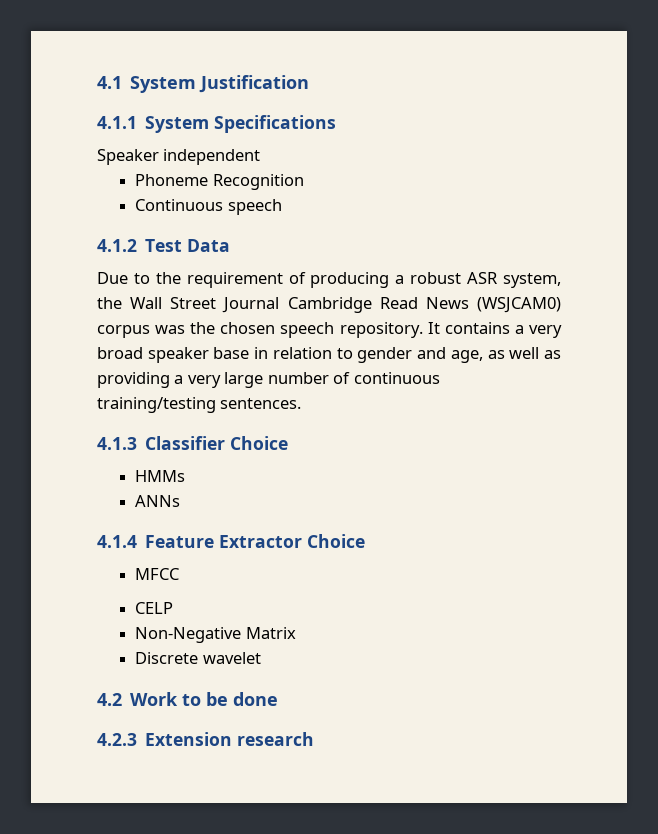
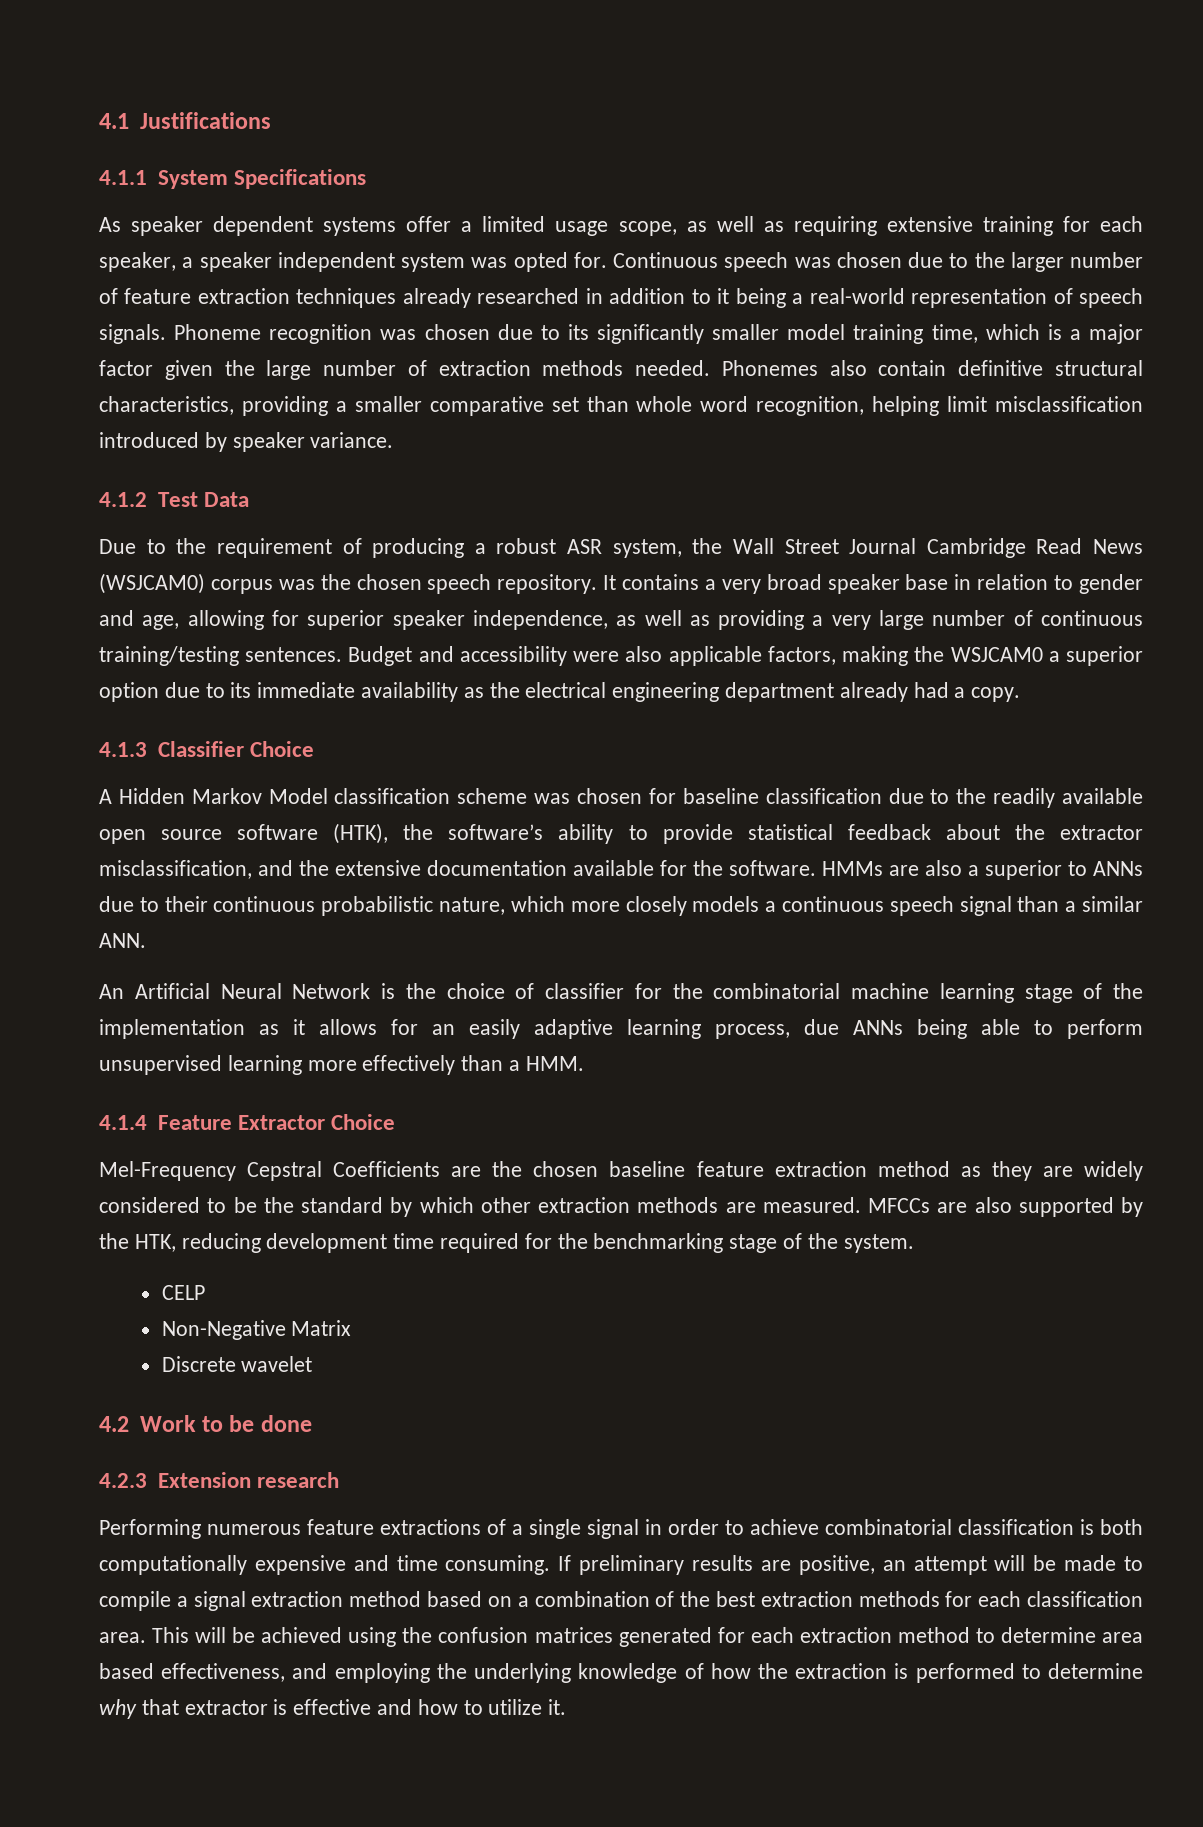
[130,75,310,93] System Justification -> [139,112,271,129] Justifications
[97,149,261,165] [135,174,304,190] [135,199,282,215] Speaker independent // Phoneme Recognition // Continuous speech -> [99,216,1143,236] [99,252,1143,272] [99,288,1143,308] [99,324,1143,344] [99,360,1143,380] [99,396,1143,416] [99,432,394,452] As speaker dependent systems offer a limited usage scope, as well as requiring extensive training for each speaker, a speaker independent system was opted for. Continuous speech was chosen due to the larger number of feature extraction techniques already researched in addition to it being a real-world representation of speech signals. Phoneme recognition was chosen due to its significantly smaller model training time, which is a major factor given the large number of extraction methods needed. Phonemes also contain definitive structural characteristics, providing a smaller comparative set than whole word recognition, helping limit misclassification introduced by speaker variance.
(483, 356) none -> [187,610,608,630] allowing for superior speaker independence,
[97,436,289,450] [135,470,186,482] [135,495,181,507] [97,534,366,548] [135,568,180,580] // 4.1.3 Classifier Choice // HMMs // ANNs // 4.1.4 Feature Extractor Choice // MFCC -> [348,646,1143,666] [99,682,1021,702] [99,741,314,757] [99,788,1143,808] [99,823,1144,844] [99,860,1143,880] [99,896,1143,916] [99,933,146,948] [99,983,1143,1003] [99,1019,1143,1039] [99,1055,584,1075] [99,1114,395,1130] [99,1161,1144,1181] [99,1197,1143,1217] [99,1233,914,1253] Budget and accessibility were also applicable factors, making the WSJCAM0 a superior option due to its immediate availability as the electrical engineering department already had a copy. // 4.1.3 Classifier Choice // A Hidden Markov Model classification scheme was chosen for baseline classification due to the readily available open source software (HTK), the software’s ability to provide statistical feedback about the extractor misclassification, and the extensive documentation available for the software. HMMs are also a superior to ANNs due to their continuous probabilistic nature, which more closely models a continuous speech signal than a similar ANN. // An Artificial Neural Network is the choice of classifier for the combinatorial machine learning stage of the implementation as it allows for an easily adaptive learning process, due ANNs being able to perform unsupervised learning more effectively than a HMM. // 4.1.4 Feature Extractor Choice // Mel-Frequency Cepstral Coefficients are the chosen baseline feature extraction method as they are widely considered to be the standard by which other extraction methods are measured. MFCCs are also supported by the HTK, reducing development time required for the benchmarking stage of the system.
(315, 739) none -> [99,1519,1143,1539] [99,1555,1143,1575] [99,1591,1143,1611] [99,1627,1143,1647] [99,1663,1143,1683] [99,1699,567,1719] // Performing numerous feature extractions of a single signal in order to achieve combinatorial classification is both computationally expensive and time consuming. If preliminary results are positive, an attempt will be made to compile a signal extraction method based on a combination of the best extraction methods for each classification area. This will be achieved using the confusion matrices generated for each extraction method to determine area based effectiveness, and employing the underlying knowledge of how the extraction is performed to determine why that extractor is effective and how to utilize it.

